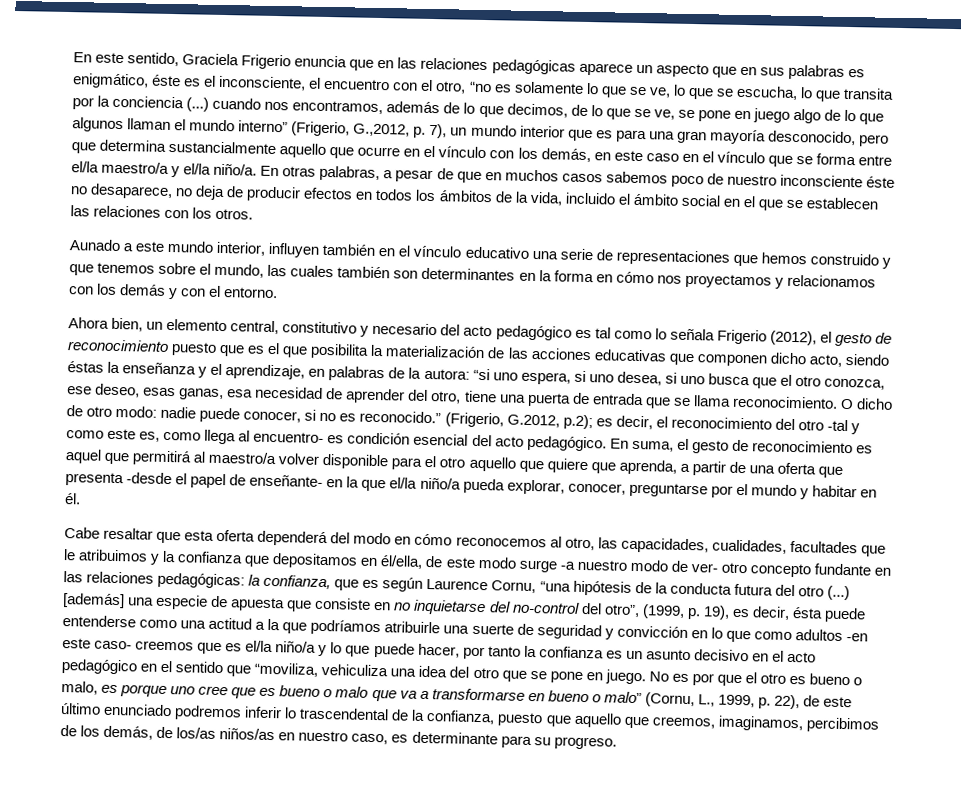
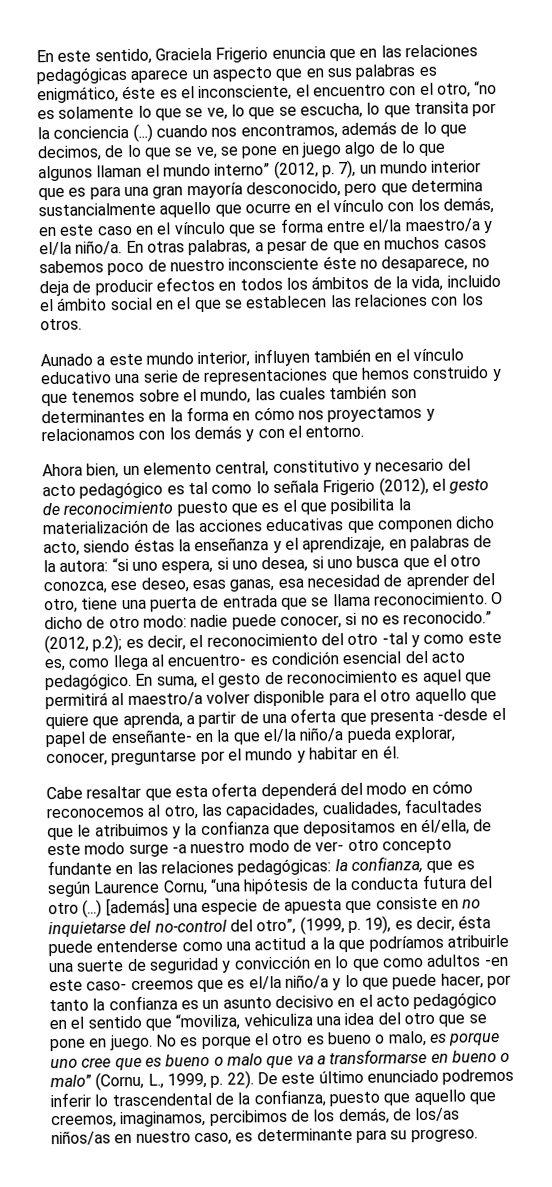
[291,121,411,137] (Frigerio, G.,2012, -> [273,160,319,179] (2012,
[444,412,560,428] (Frigerio, G.2012, -> [44,634,89,654] (2012,
[691,673,742,687] por que -> [201,1035,252,1050] porque
[774,694,821,710] 22), de -> [226,1070,278,1089] 22). De

